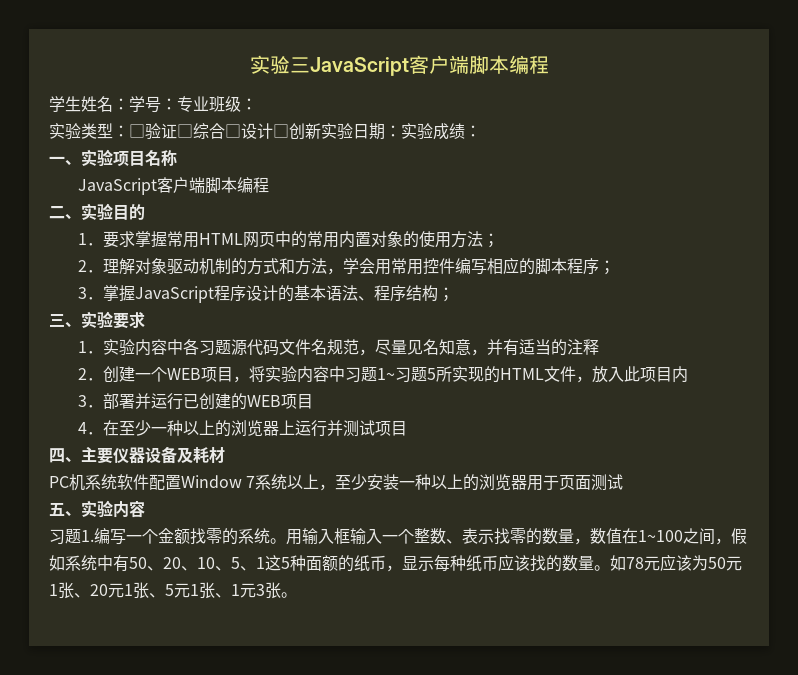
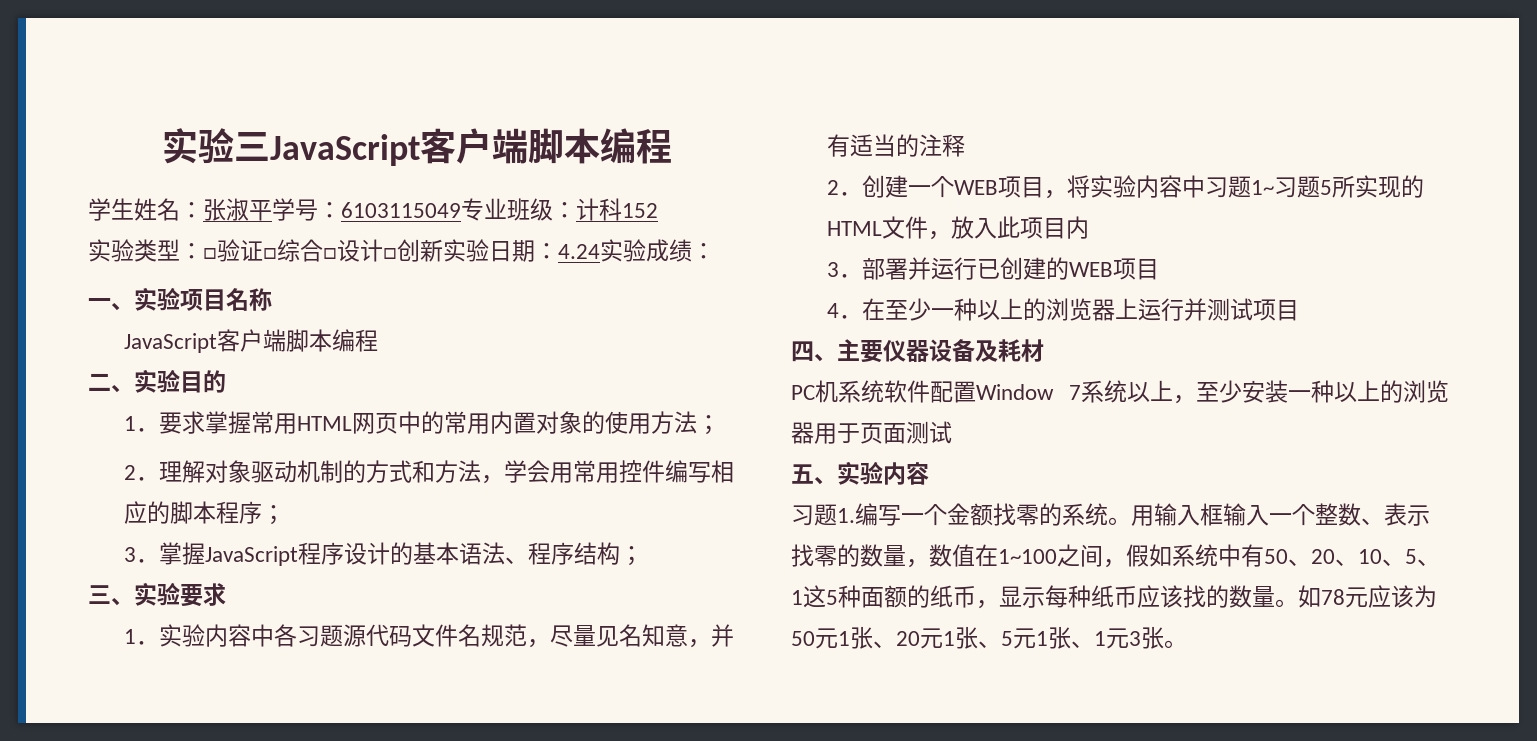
[129,96,177,113] 学号： -> [203,198,461,221] 张淑平学号：6103115049
(257, 104) none -> [576,198,658,221] 计科152
(401, 131) none -> [558,244,600,259] 4.24

